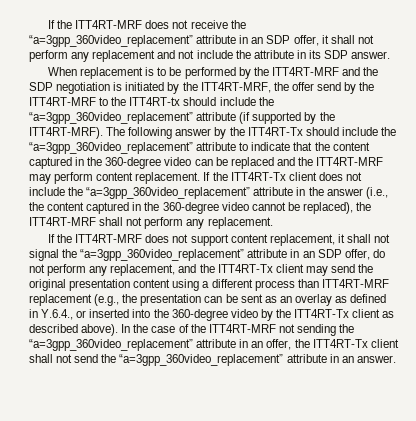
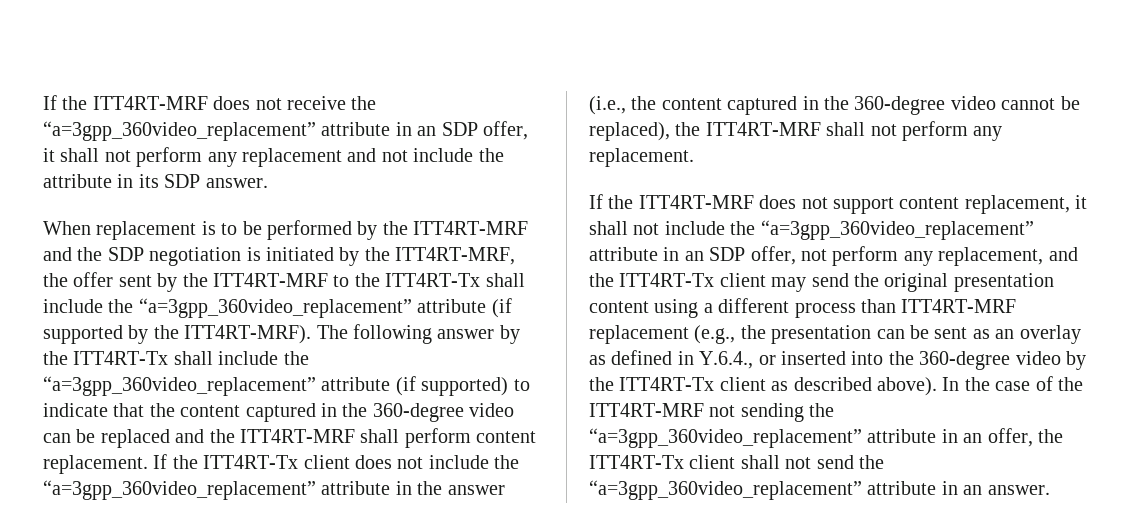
[316,82,341,91] send -> [118,275,152,287] sent
[129,97,217,106] ITT4RT-tx should -> [385,273,525,287] ITT4RT-Tx shall
[305,127,396,136] [29,142,237,154] should include the “a=3gpp_360video_replacement” attribute -> [173,351,309,365] [43,376,509,396] shall include the “a=3gpp_360video_replacement” attribute (if supported)
[29,174,51,184] may -> [360,429,400,443] shall
[29,249,385,261] signal the “a=3gpp_360video_replacement” attribute in an SDP offer, do -> [664,220,1034,240] [589,246,796,265] include the “a=3gpp_360video_replacement” attribute in an SDP offer,

